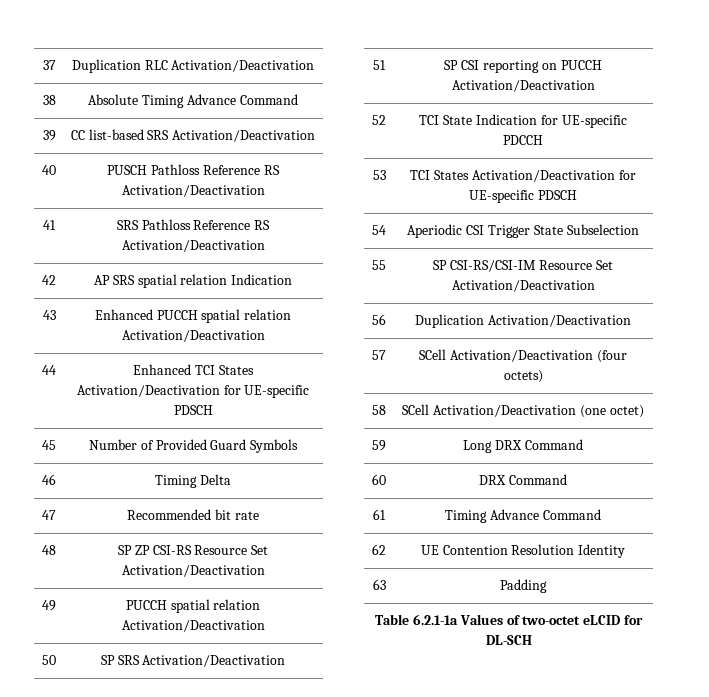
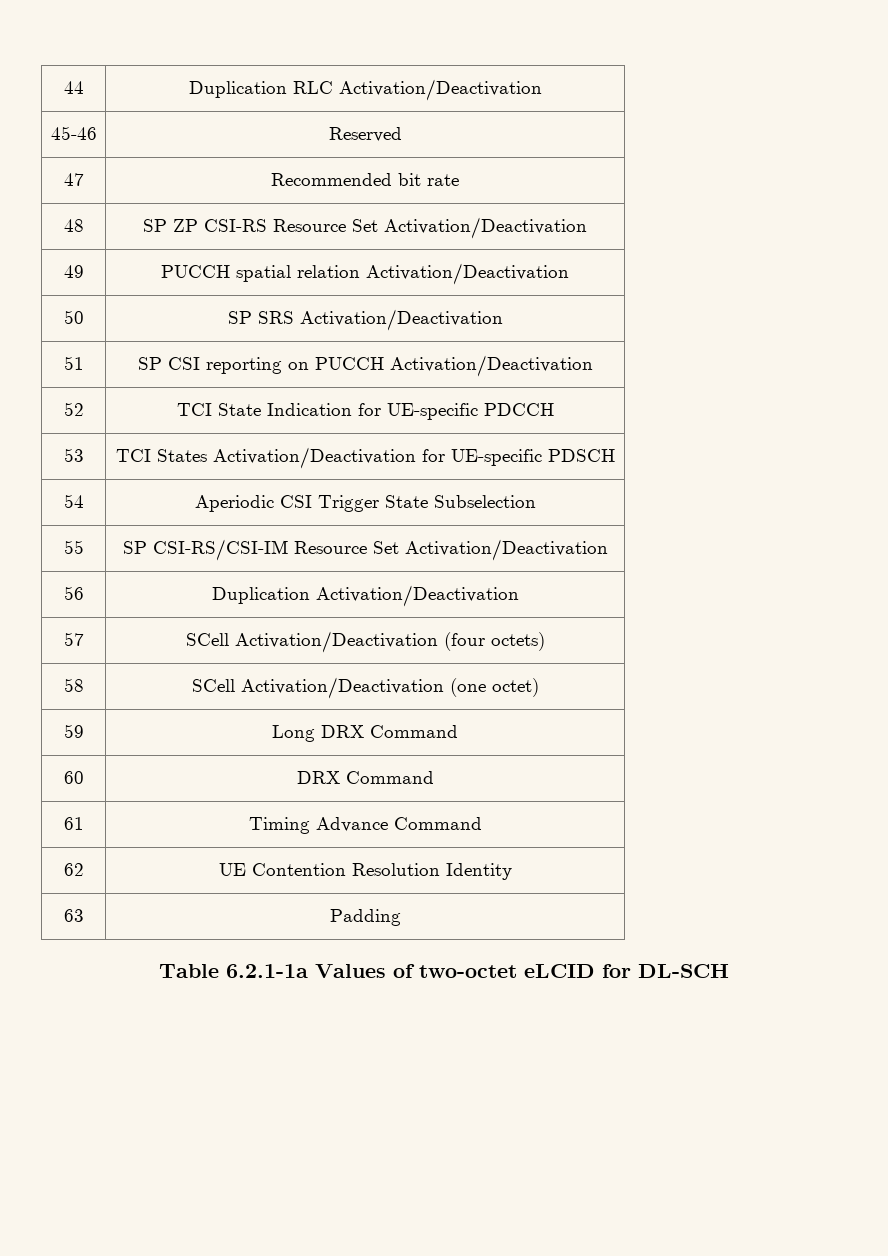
[42,60,56,70] 37 -> [63,81,84,94] 44
[42,95,56,105] [88,94,298,108] [42,130,56,141] [70,129,316,142] [42,165,56,175] [107,164,280,175] [121,185,265,197] [43,220,56,230] [116,219,271,230] [121,240,265,252] [42,275,56,285] [93,274,293,288] [42,310,56,320] [94,309,292,323] [121,330,265,342] [42,365,56,375] [133,364,254,375] [76,385,310,398] [173,405,213,415] [42,440,56,450] [88,439,299,453] [42,474,56,485] [155,474,231,488] 38 | Absolute Timing Advance Command // 39 | CC list-based SRS Activation/Deactivation // 40 | PUSCH Pathloss Reference RS Activation/Deactivation // 41 | SRS Pathloss Reference RS Activation/Deactivation // 42 | AP SRS spatial relation Indication // 43 | Enhanced PUCCH spatial relation Activation/Deactivation // 44 | Enhanced TCI States Activation/Deactivation for UE-specific PDSCH // 45 | Number of Provided Guard Symbols // 46 | Timing Delta -> [50,126,97,140] [328,127,402,142] 45-46 | Reserved

